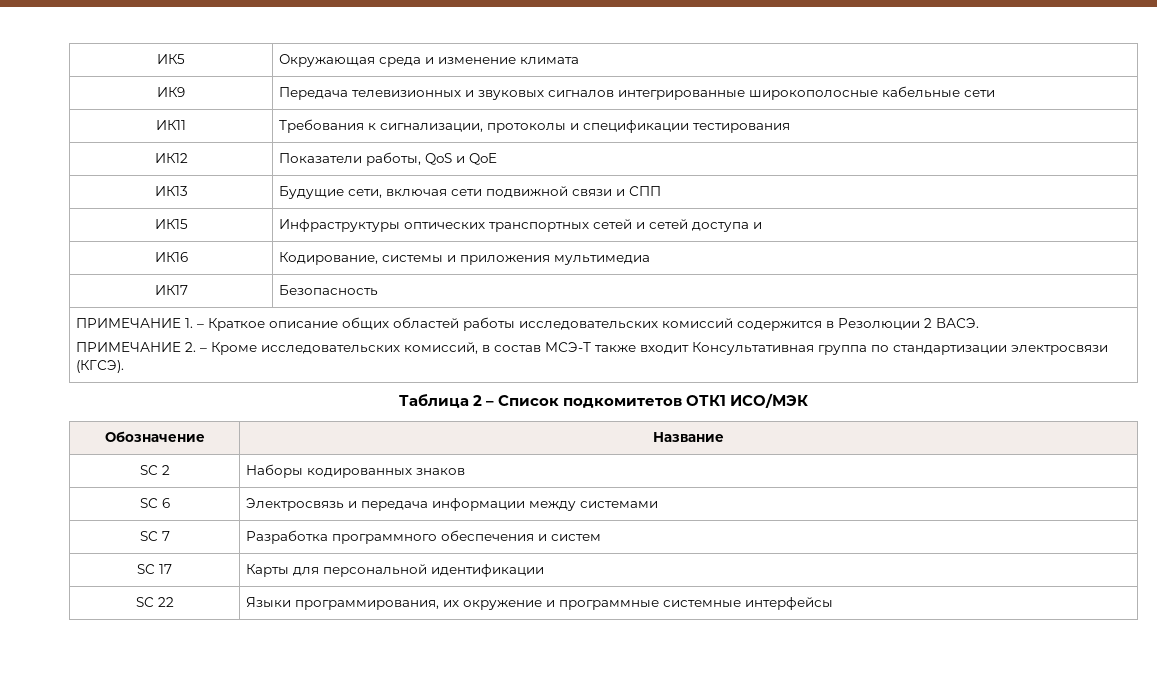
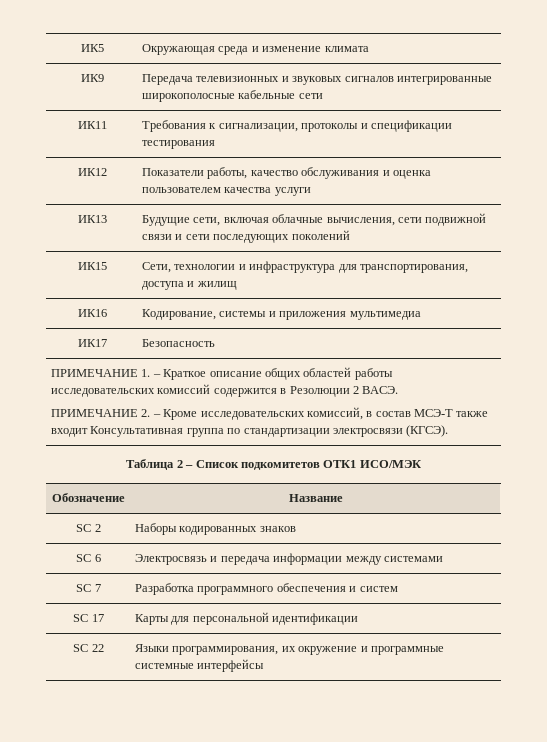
[425,153,498,165] QoS и QoE -> [250,167,431,179] [142,187,311,196] качество обслуживания и оценка пользователем качества услуги
(448, 192) none -> [272,214,395,226] облачные вычисления,
[629,186,662,196] [154,219,188,229] [279,219,689,232] СПП // ИК15 | Инфраструктуры оптических транспортных сетей и сетей -> [185,230,350,243] [77,262,107,270] [142,261,468,273] сети последующих поколений // ИК15 | Сети, технологии и инфраструктура для транспортирования,
(763, 225) none -> [196,281,237,290] жилищ

